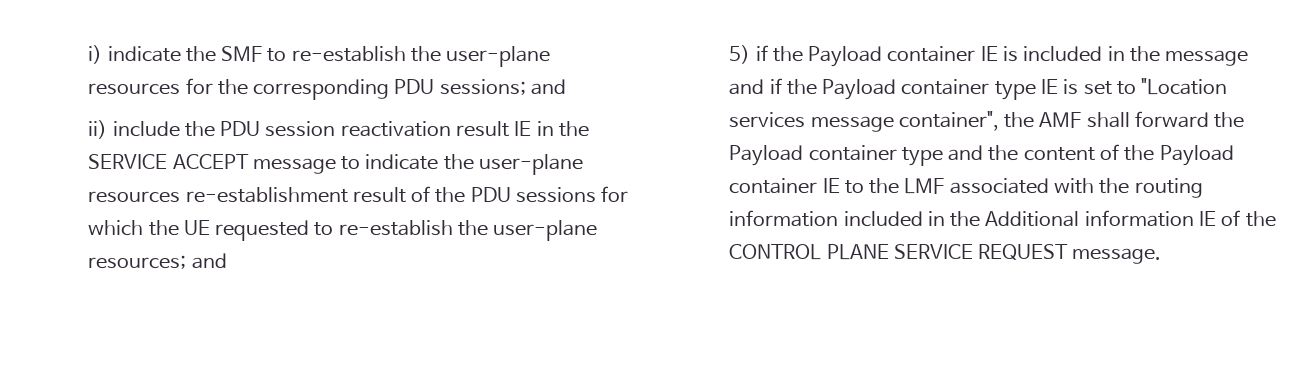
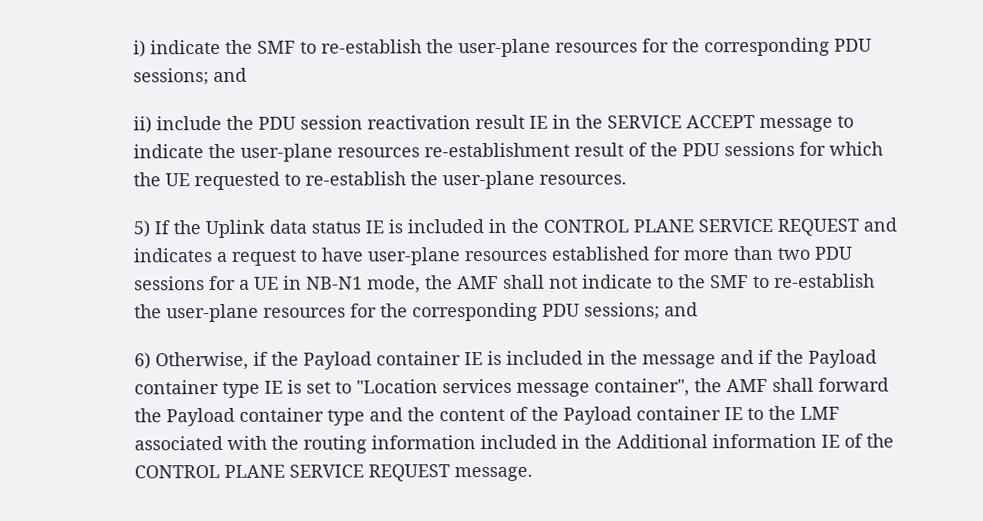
[88,253,227,269] [729,45,751,64] resources; and // 5) -> [539,174,628,185] [133,217,898,239] [133,245,853,266] [134,273,876,294] [134,302,699,323] [134,351,250,371] resources. // 5) If the Uplink data status IE is included in the CONTROL PLANE SERVICE REQUEST and indicates a request to have user-plane resources established for more than two PDU sessions for a UE in NB-N1 mode, the AMF shall not indicate to the SMF to re-establish the user-plane resources for the corresponding PDU sessions; and // 6) Otherwise,

